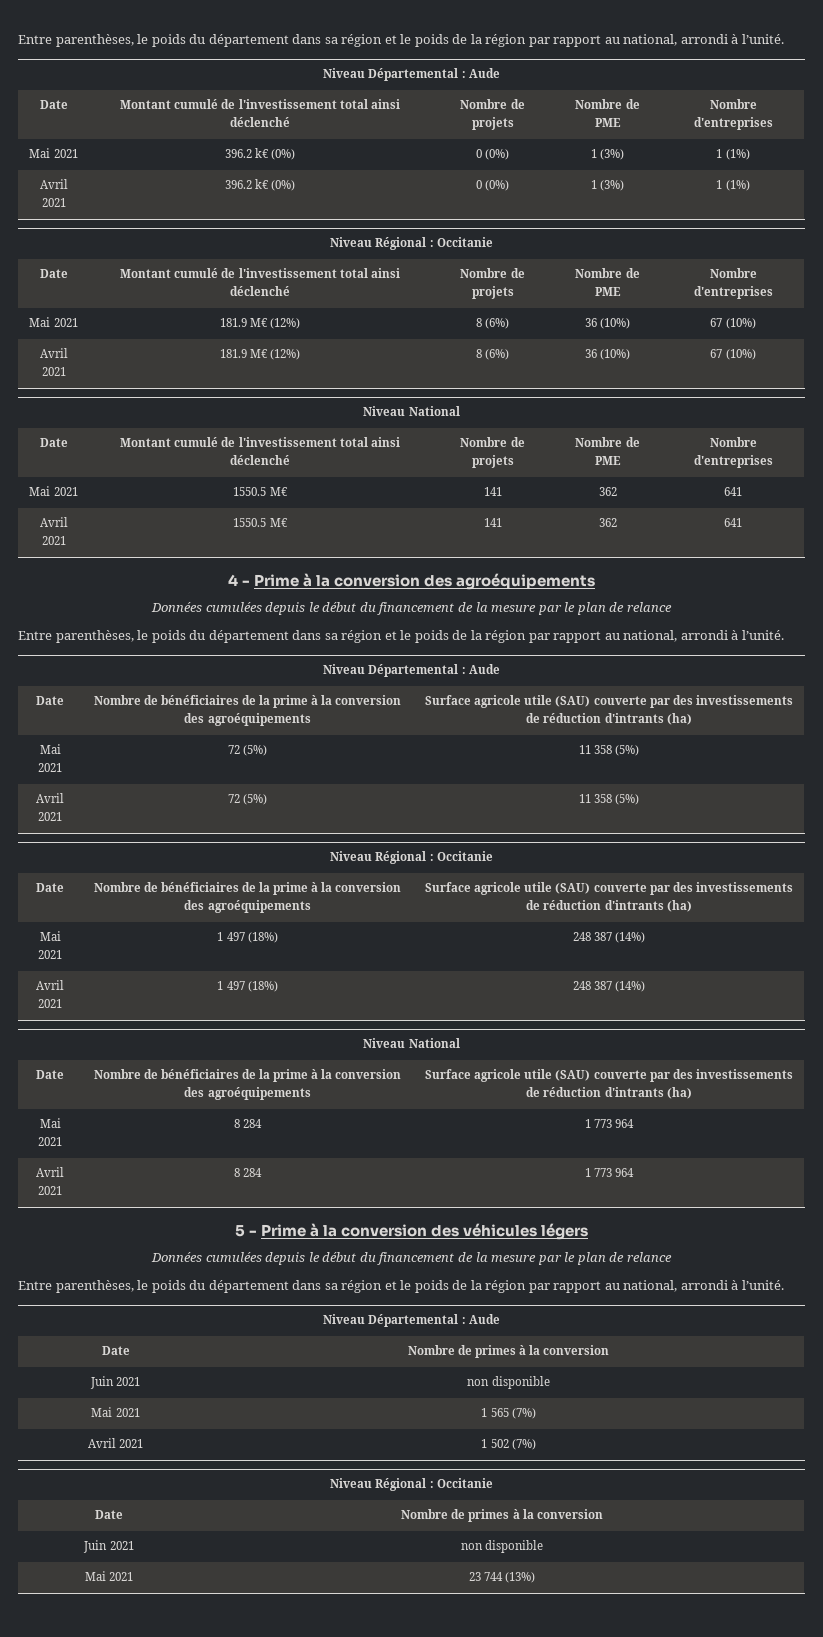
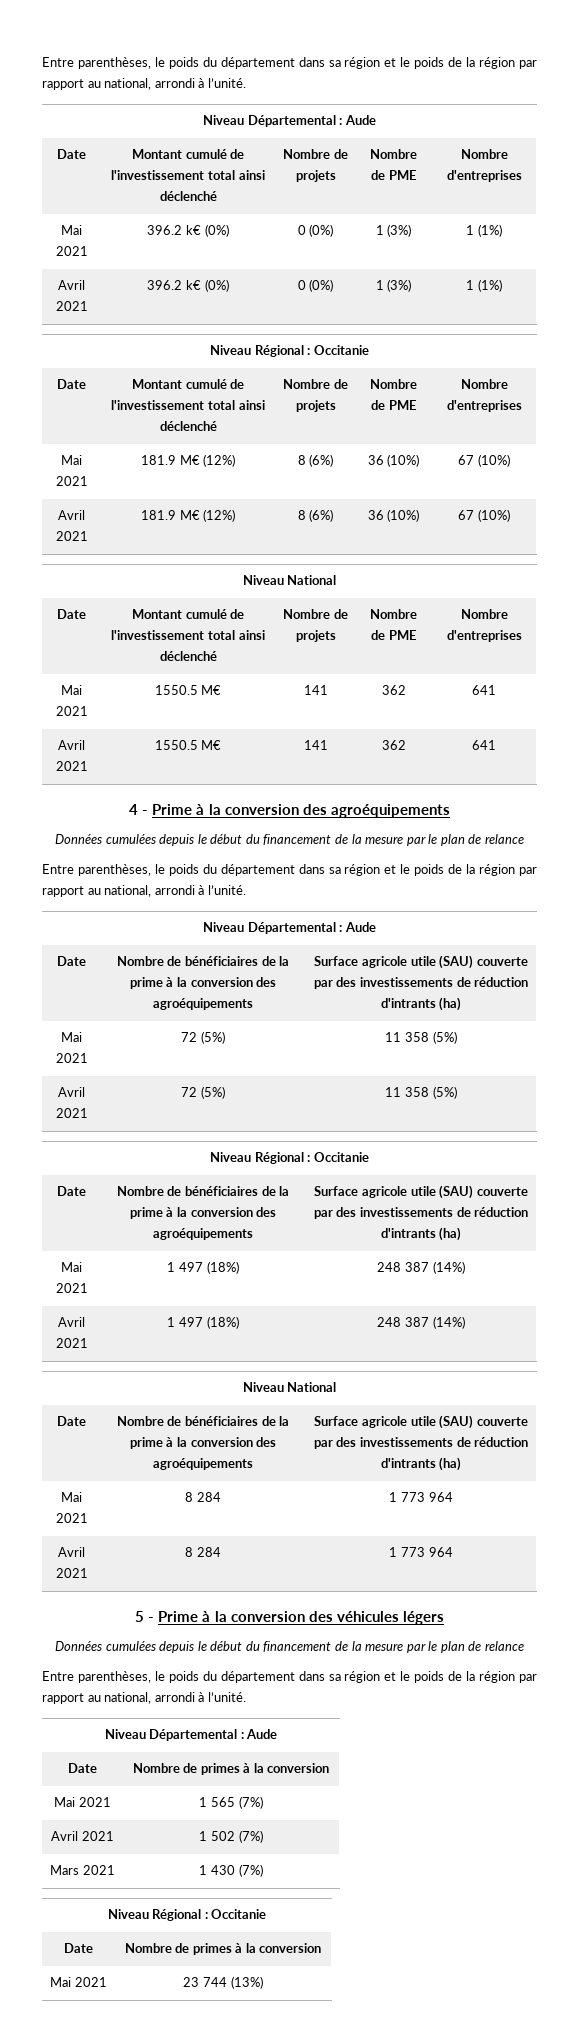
[89,1376,141,1389] [467,1376,550,1389] // Juin 2021 | non disponible -> (330, 1768) none
(536, 1444) none -> [50,1865,115,1875] [199,1864,263,1877] // Mars 2021 | 1 430 (7%)
[83,1540,134,1553] [460,1540,544,1553] // Juin 2021 | non disponible -> (322, 1948) none

